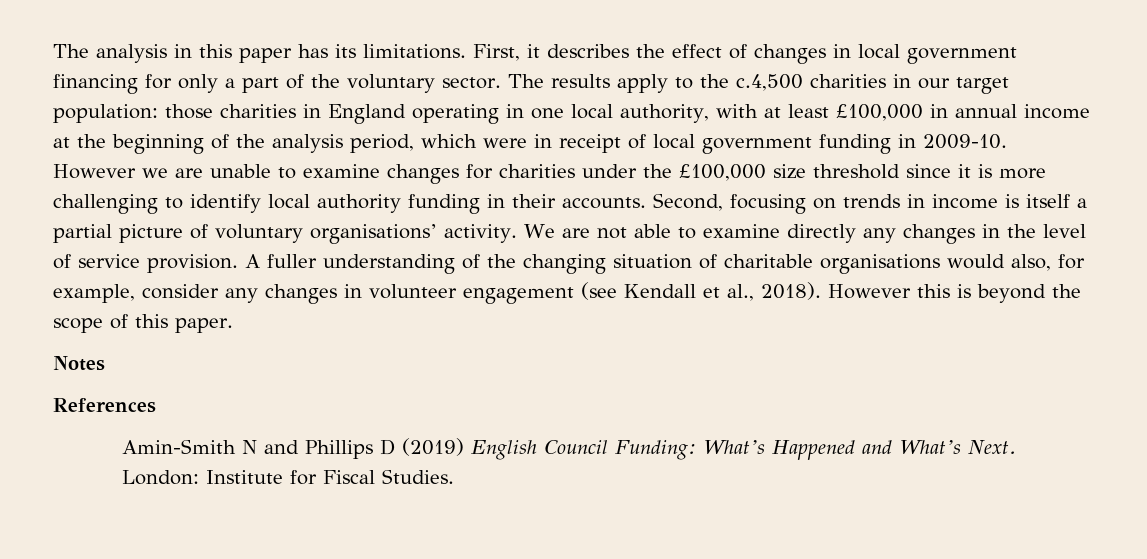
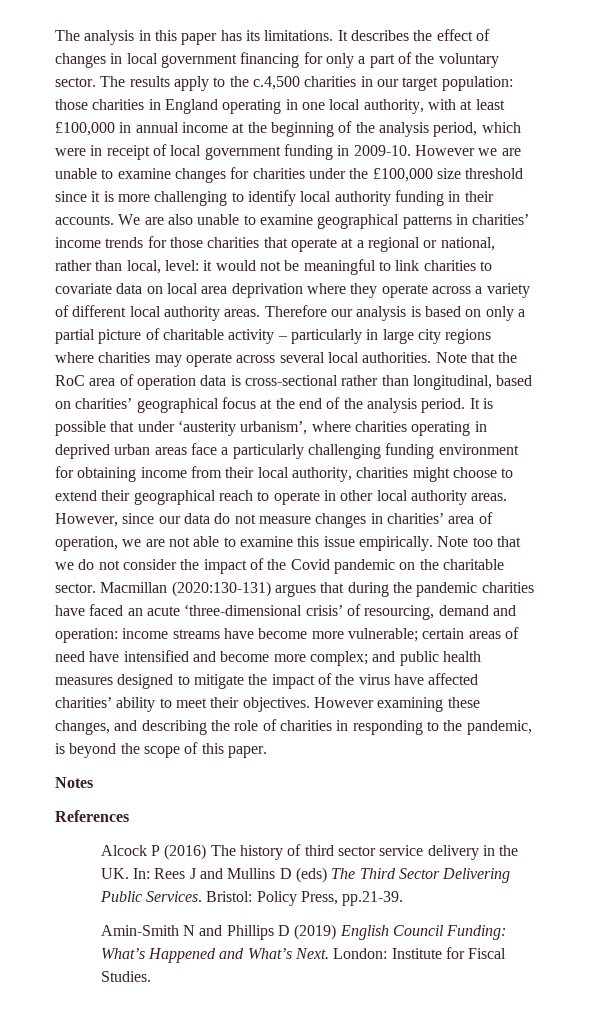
[473,44,540,61] First, it -> [337,30,348,41] It
[653,193,1087,214] [53,224,555,244] Second, focusing on trends in income is itself a partial picture of voluntary organisations’ activity. We -> [118,214,530,229] [55,236,495,252] [55,259,492,275] [55,283,530,298] [55,305,525,321] [55,328,492,344] [55,352,518,367] [55,374,533,390] [55,397,493,413] [55,420,487,436] [55,443,519,459] [55,466,514,482] [55,490,508,505] [55,512,493,528] [55,536,142,551] We are also unable to examine geographical patterns in charities’ income trends for those charities that operate at a regional or national, rather than local, level: it would not be meaningful to link charities to covariate data on local area deprivation where they operate across a variety of different local authority areas. Therefore our analysis is based on only a partial picture of charitable activity – particularly in large city regions where charities may operate across several local authorities. Note that the RoC area of operation data is cross-sectional rather than longitudinal, based on charities’ geographical focus at the end of the analysis period. It is possible that under ‘austerity urbanism’, where charities operating in deprived urban areas face a particularly challenging funding environment for obtaining income from their local authority, charities might choose to extend their geographical reach to operate in other local authority areas. However, since our data do not measure changes in charities’ area of operation, we
[786,224,1086,244] [53,254,1085,274] [53,282,950,304] directly any changes in the level of service provision. A fuller understanding of the changing situation of charitable organisations would also, for example, consider any changes in volunteer engagement (see Kendall et al., 2018). However this -> [297,536,521,551] [55,558,504,574] [55,581,534,597] [55,604,516,620] [55,627,519,643] [55,650,481,666] [55,673,479,689] [55,697,480,712] [55,719,532,735] this issue empirically. Note too that we do not consider the impact of the Covid pandemic on the charitable sector. Macmillan (2020:130-131) argues that during the pandemic charities have faced an acute ‘three-dimensional crisis’ of resourcing, demand and operation: income streams have become more vulnerable; certain areas of need have intensified and become more complex; and public health measures designed to mitigate the impact of the virus have affected charities’ ability to meet their objectives. However examining these changes, and describing the role of charities in responding to the pandemic,
(156, 405) none -> [100,844,519,860] [100,867,511,883] [99,891,404,906] // Alcock P (2016) The history of third sector service delivery in the UK. In: Rees J and Mullins D (eds) The Third Sector Delivering Public Services. Bristol: Policy Press, pp.21-39.

